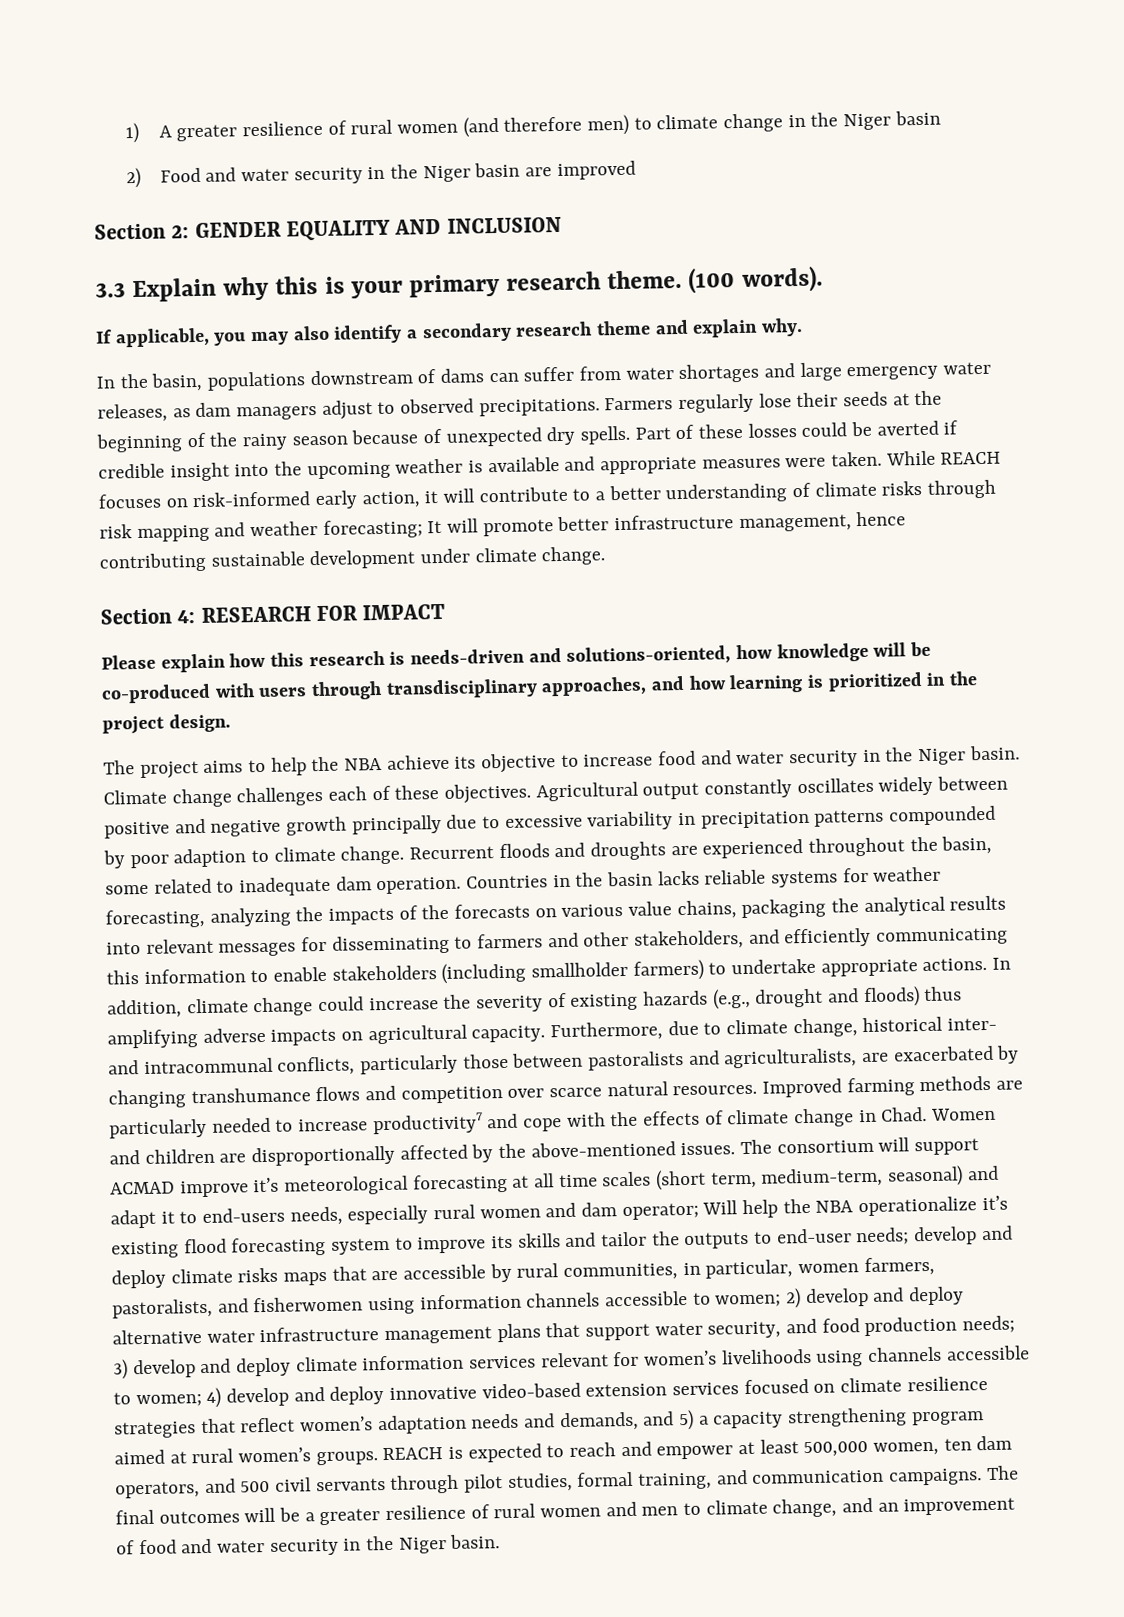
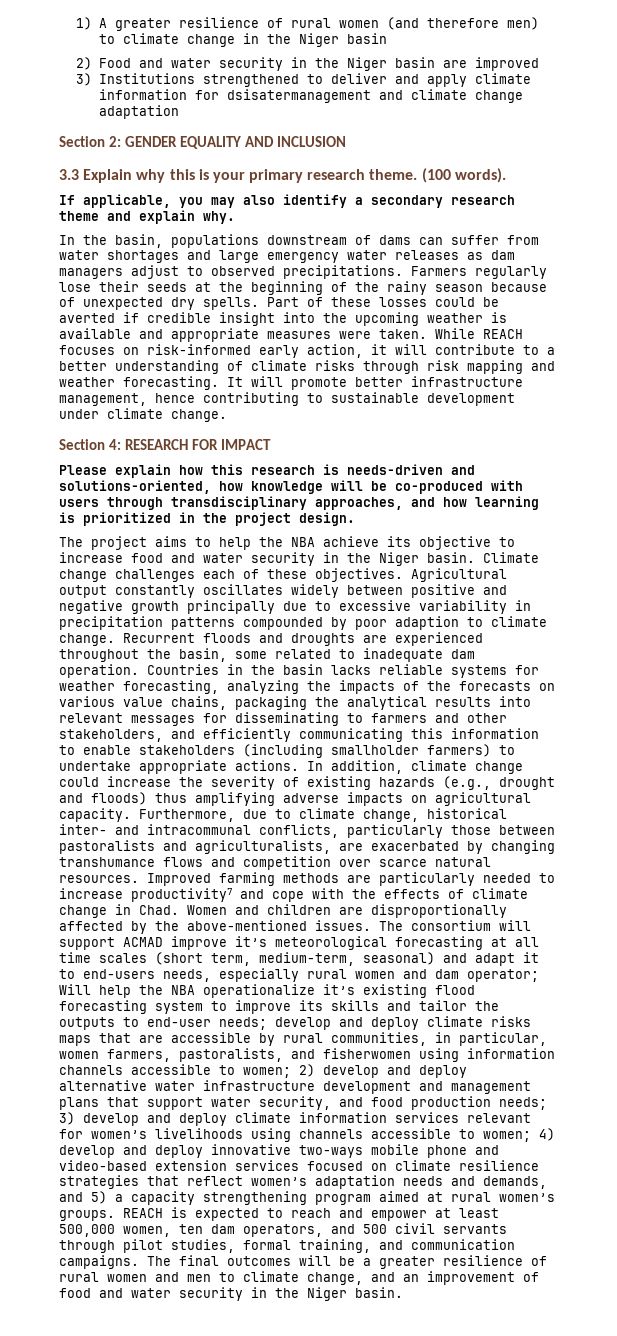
(636, 170) none -> [76,73,531,87] [98,89,523,103] [98,105,179,119] // 3) Institutions strengthened to deliver and apply climate information for dsisatermanagement and climate change adaptation
[97,403,168,423] releases, -> [395,250,459,260] releases
[322,519,423,539] forecasting; -> [123,376,219,390] forecasting.
(207, 562) none -> [307,393,323,403] to
(380, 1334) none -> [323,1081,443,1094] development and
(478, 1393) none -> [299,1144,499,1158] two-ways mobile phone and

